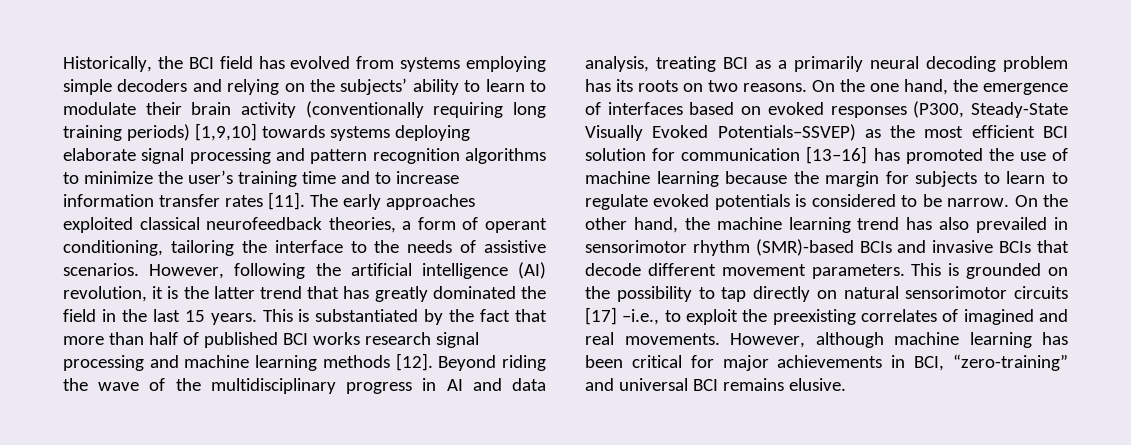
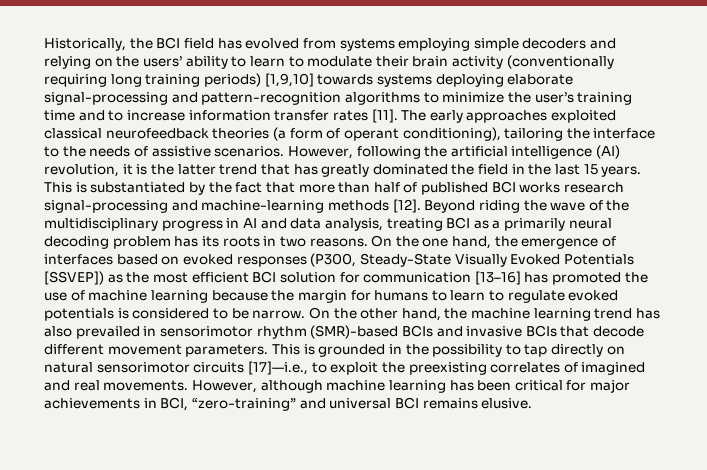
[340,78,408,95] subjects’ -> [142,56,182,67] users’
[141,148,460,164] signal processing and pattern recognition -> [44,92,342,105] signal-processing and pattern-recognition
[328,217,412,233] theories, a -> [212,127,286,141] theories (a
[63,240,163,256] conditioning, -> [402,127,501,141] conditioning),
[435,332,479,348] [63,355,318,371] signal processing and machine learning -> [44,200,325,213] signal-processing and machine-learning
[683,83,703,92] on -> [263,236,277,246] in
[717,124,856,141] Potentials–SSVEP) -> [563,254,634,265] [44,271,104,285] Potentials [SSVEP])
[915,171,978,187] subjects -> [374,290,429,301] humans
[1048,267,1068,276] on -> [388,344,402,354] in
[585,307,660,325] [17] –i.e., -> [247,361,308,375] [17]—i.e.,

